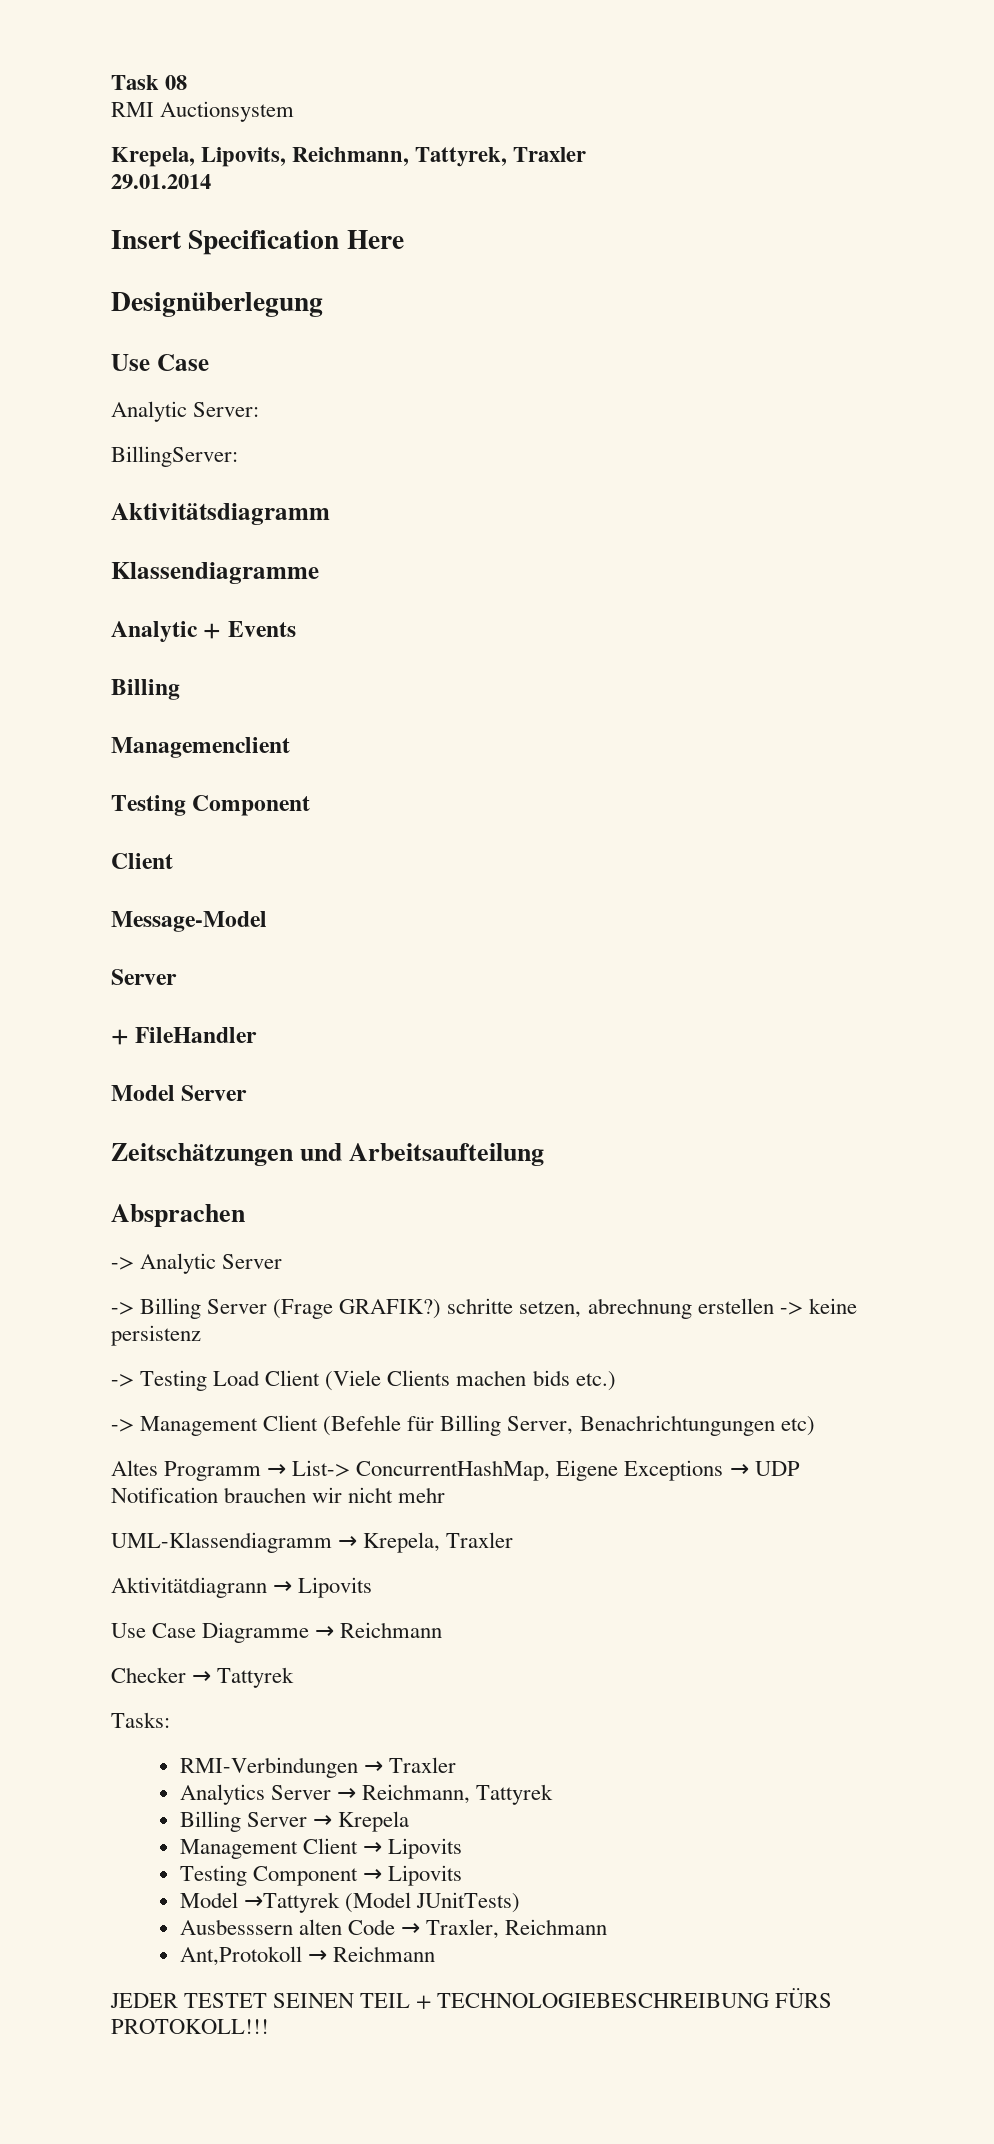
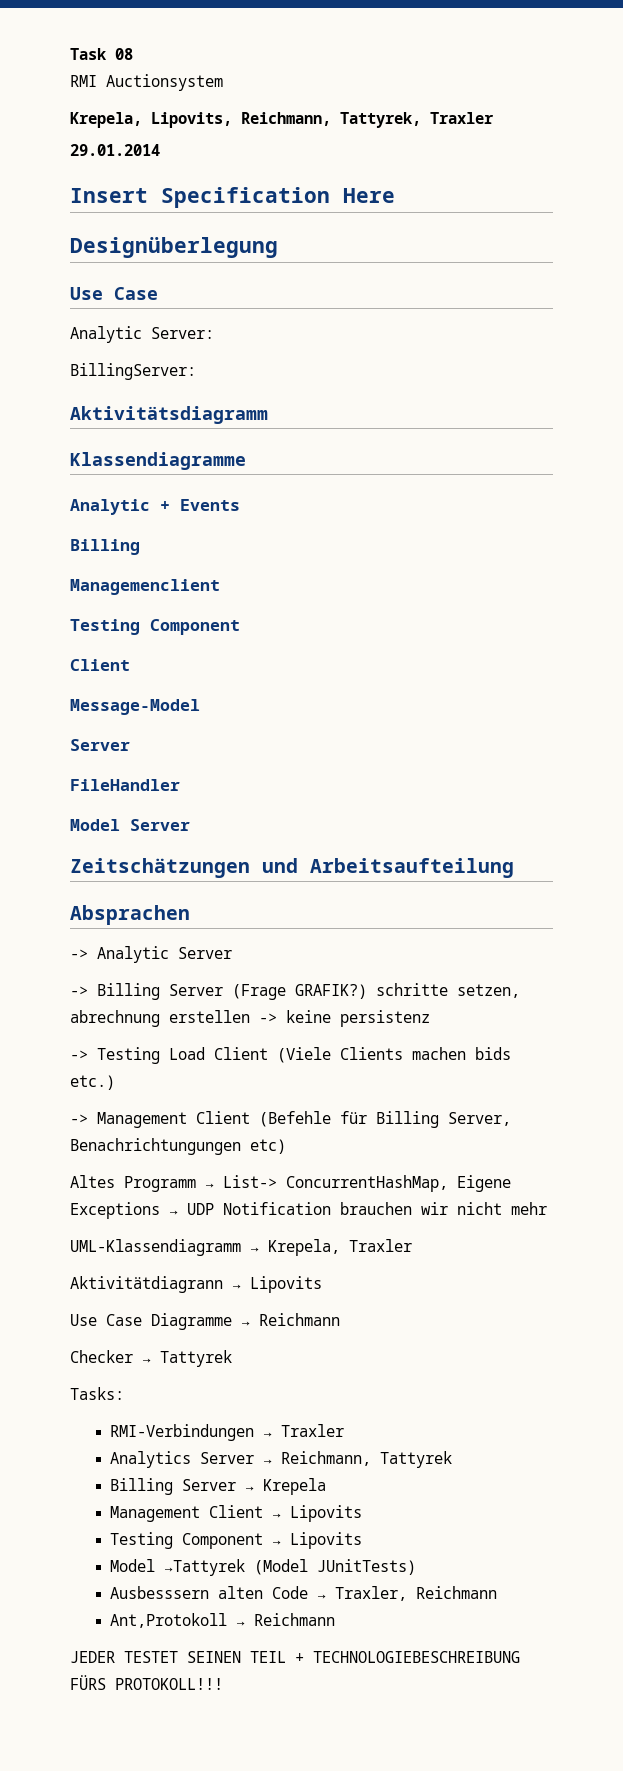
[111,1029,129,1045] + -> (130, 745) none

